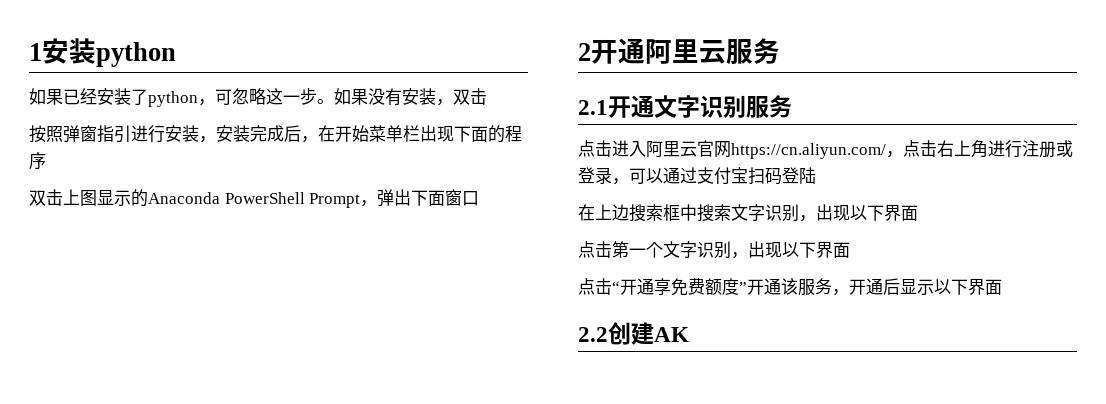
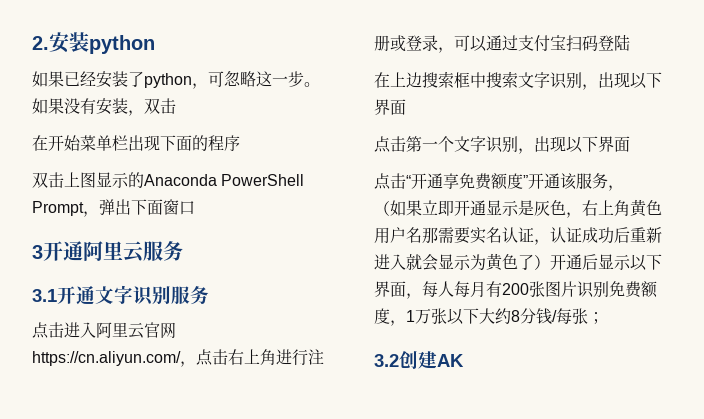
[29,43,42,61] 1 -> [32,36,49,50] 2.
[29,125,318,143] 按照弹窗指引进行安装，安装完成后， -> (176, 106) none
[578,43,591,61] 2 -> [32,245,43,259] 3
[578,100,608,115] 2.1 -> [32,289,57,302] 3.1
(849, 292) none -> [374,199,662,218] [374,227,662,245] [374,253,550,271] // （如果立即开通显示是灰色，右上角黄色用户名那需要实名认证，认证成功后重新进入就会显示为黄色了）
[578,327,608,342] // 2.2 -> [406,281,658,299] [374,308,604,326] [374,354,399,367] ，每人每月有200张图片识别免费额度，1万张以下大约8分钱/每张； // 3.2

